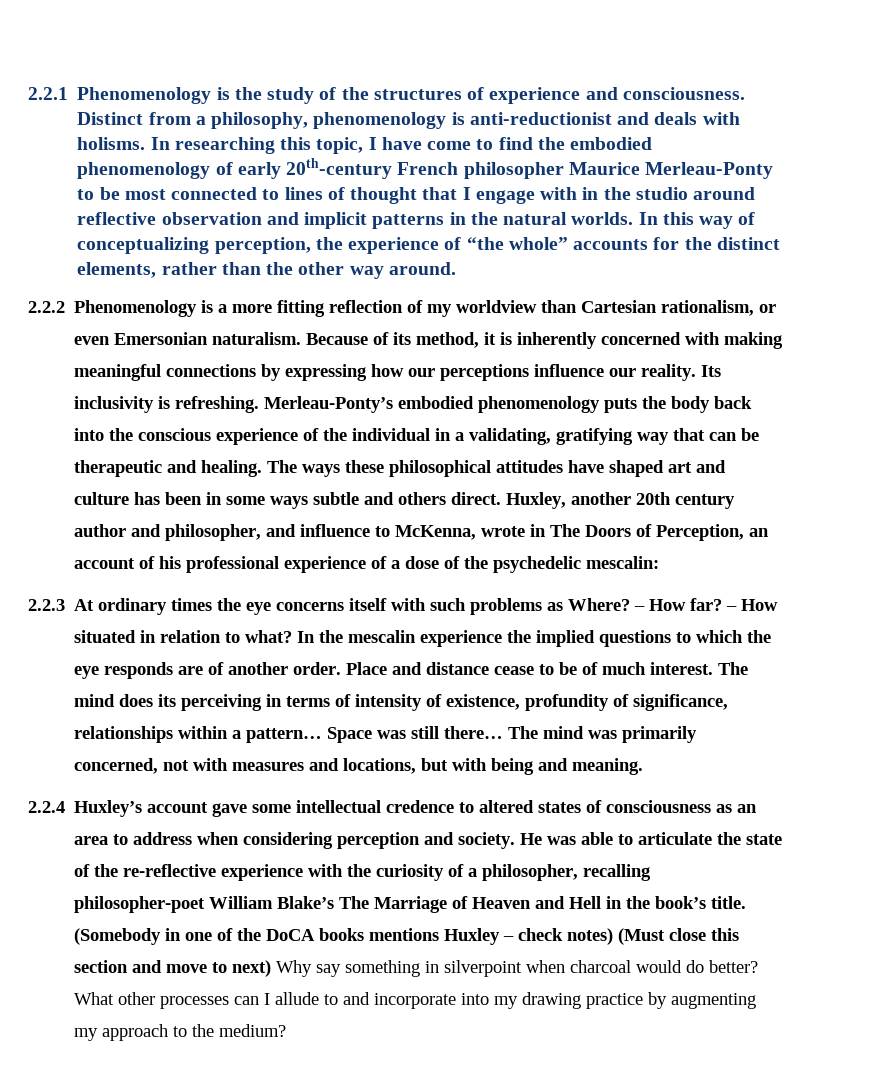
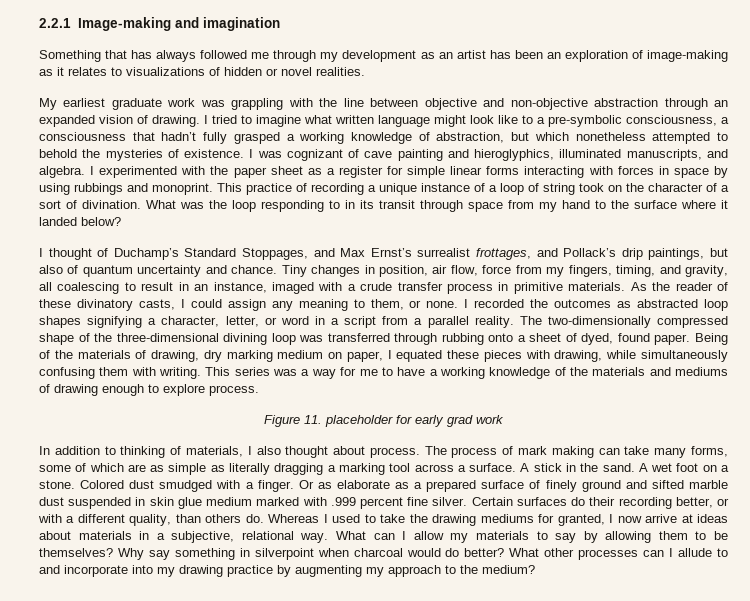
[77,87,745,104] [77,112,740,129] [77,137,653,154] [77,158,774,179] [77,187,756,204] [77,212,756,229] [77,237,780,254] [77,262,456,279] [28,300,777,317] [74,332,784,349] [74,364,722,381] [74,396,753,413] [74,428,760,445] [74,460,727,477] [74,492,736,509] [74,524,770,541] [74,556,660,573] [28,598,779,615] [74,630,772,647] [74,662,749,679] [74,694,729,711] [74,726,698,743] [74,758,644,775] [28,800,758,817] [74,832,783,849] [74,864,652,881] [74,896,747,913] [74,928,740,945] [74,960,272,977] Phenomenology is the study of the structures of experience and consciousness. Distinct from a philosophy, phenomenology is anti-reductionist and deals with holisms. In researching this topic, I have come to find the embodied phenomenology of early 20th-century French philosopher Maurice Merleau-Ponty to be most connected to lines of thought that I engage with in the studio around reflective observation and implicit patterns in the natural worlds. In this way of conceptualizing perception, the experience of “the whole” accounts for the distinct elements, rather than the other way around. // 2.2.2 Phenomenology is a more fitting reflection of my worldview than Cartesian rationalism, or even Emersonian naturalism. Because of its method, it is inherently concerned with making meaningful connections by expressing how our perceptions influence our reality. Its inclusivity is refreshing. Merleau-Ponty’s embodied phenomenology puts the body back into the conscious experience of the individual in a validating, gratifying way that can be therapeutic and healing. The ways these philosophical attitudes have shaped art and culture has been in some ways subtle and others direct. Huxley, another 20th century author and philosopher, and influence to McKenna, wrote in The Doors of Perception, an account of his professional experience of a dose of the psychedelic mescalin: // 2.2.3 At ordinary times the eye concerns itself with such problems as Where? – How far? – How situated in relation to what? In the mescalin experience the implied questions to which the eye responds are of another order. Place and distance cease to be of much interest. The mind does its perceiving in terms of intensity of existence, profundity of significance, relationships within a pattern… Space was still there… The mind was primarily concerned, not with measures and locations, but with being and meaning. // 2.2.4 Huxley’s account gave some intellectual credence to altered states of consciousness as an area to address when considering perception and society. He was able to articulate the state of the re-reflective experience with the curiosity of a philosopher, recalling philosopher-poet William Blake’s The Marriage of Heaven and Hell in the book’s title. (Somebody in one of the DoCA books mentions Huxley – check notes) (Must close this section and move to next) -> [77,17,280,31] [39,50,728,62] [39,67,365,76] [39,98,728,110] [39,115,729,127] [39,132,728,144] [39,149,728,161] [39,166,728,178] [39,183,729,195] [39,200,728,212] [39,217,121,226] [39,248,729,260] [39,265,729,277] [39,282,729,294] [39,299,729,311] [39,316,728,328] [39,333,728,345] [39,350,728,362] [39,367,729,379] [39,384,259,396] [264,415,504,427] [39,446,728,458] [39,463,729,475] [39,480,728,492] [39,497,729,509] [38,514,729,526] [39,531,728,543] [39,548,113,557] Image-making and imagination // Something that has always followed me through my development as an artist has been an exploration of image-making as it relates to visualizations of hidden or novel realities. // My earliest graduate work was grappling with the line between objective and non-objective abstraction through an expanded vision of drawing. I tried to imagine what written language might look like to a pre-symbolic consciousness, a consciousness that hadn’t fully grasped a working knowledge of abstraction, but which nonetheless attempted to behold the mysteries of existence. I was cognizant of cave painting and hieroglyphics, illuminated manuscripts, and algebra. I experimented with the paper sheet as a register for simple linear forms interacting with forces in space by using rubbings and monoprint. This practice of recording a unique instance of a loop of string took on the character of a sort of divination. What was the loop responding to in its transit through space from my hand to the surface where it landed below? // I thought of Duchamp’s Standard Stoppages, and Max Ernst’s surrealist frottages, and Pollack’s drip paintings, but also of quantum uncertainty and chance. Tiny changes in position, air flow, force from my fingers, timing, and gravity, all coalescing to result in an instance, imaged with a crude transfer process in primitive materials. As the reader of these divinatory casts, I could assign any meaning to them, or none. I recorded the outcomes as abstracted loop shapes signifying a character, letter, or word in a script from a parallel reality. The two-dimensionally compressed shape of the three-dimensional divining loop was transferred through rubbing onto a sheet of dyed, found paper. Being of the materials of drawing, dry marking medium on paper, I equated these pieces with drawing, while simultaneously confusing them with writing. This series was a way for me to have a working knowledge of the materials and mediums of drawing enough to explore process. // Figure 11. placeholder for early grad work // In addition to thinking of materials, I also thought about process. The process of mark making can take many forms, some of which are as simple as literally dragging a marking tool across a surface. A stick in the sand. A wet foot on a stone. Colored dust smudged with a finger. Or as elaborate as a prepared surface of finely ground and sifted marble dust suspended in skin glue medium marked with .999 percent fine silver. Certain surfaces do their recording better, or with a different quality, than others do. Whereas I used to take the drawing mediums for granted, I now arrive at ideas about materials in a subjective, relational way. What can I allow my materials to say by allowing them to be themselves?

